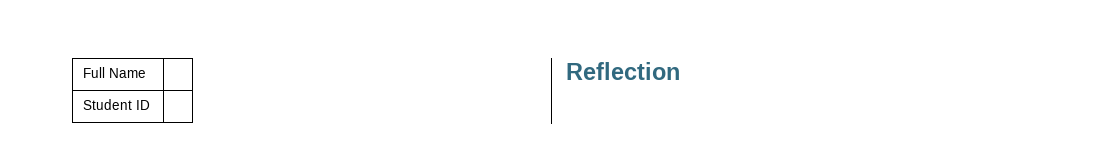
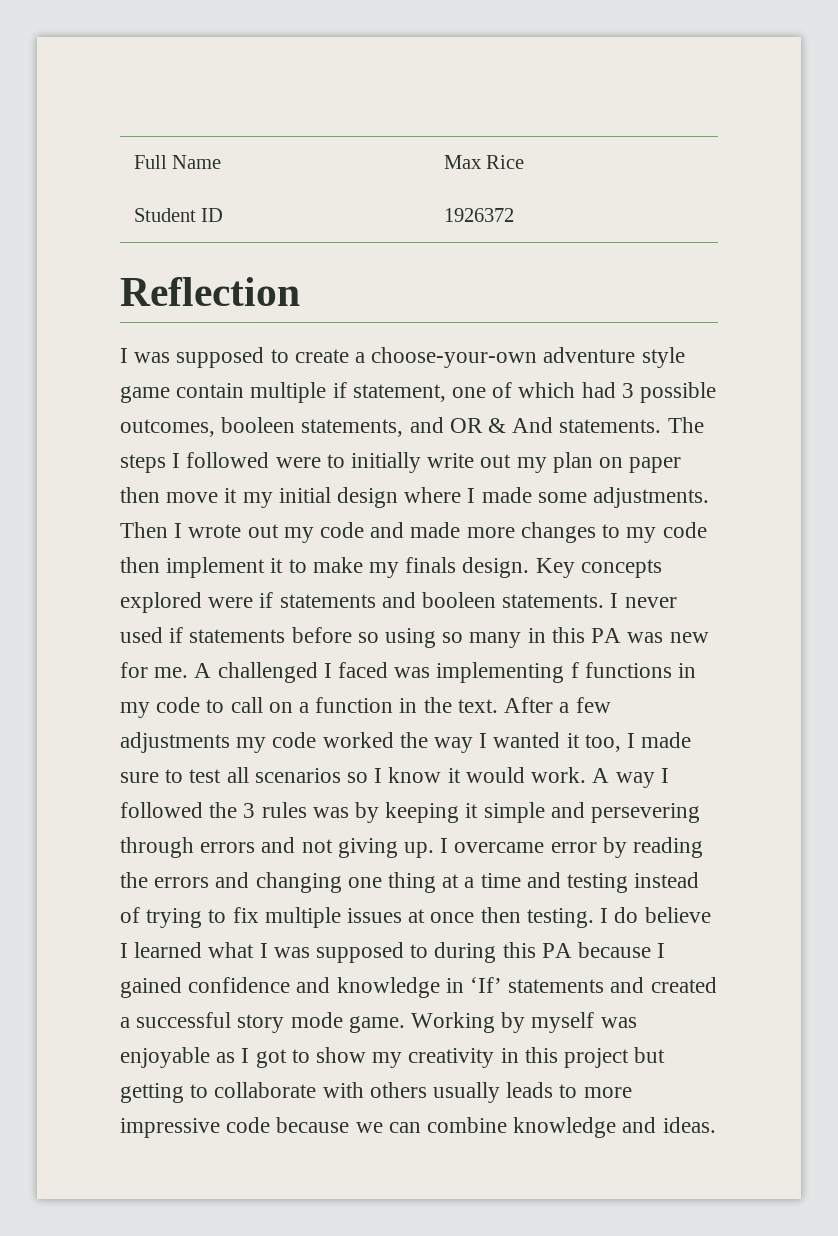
(147, 73) none -> [443,155,525,169] Max Rice
(151, 105) none -> [443,208,514,222] 1926372
(680, 71) none -> [120,347,685,368] [120,382,717,403] [120,417,704,437] [120,452,682,473] [120,487,710,508] [120,522,707,543] [120,557,662,578] [120,592,677,613] [120,627,709,648] [120,662,697,683] [120,697,611,718] [120,732,692,753] [120,767,669,788] [120,802,701,823] [120,837,704,858] [120,872,700,893] [120,907,711,928] [120,942,666,963] [120,977,717,998] [120,1012,637,1033] [120,1047,666,1068] [120,1082,632,1103] [120,1117,716,1138] // I was supposed to create a choose-your-own adventure style game contain multiple if statement, one of which had 3 possible outcomes, booleen statements, and OR & And statements. The steps I followed were to initially write out my plan on paper then move it my initial design where I made some adjustments. Then I wrote out my code and made more changes to my code then implement it to make my finals design. Key concepts explored were if statements and booleen statements. I never used if statements before so using so many in this PA was new for me. A challenged I faced was implementing f functions in my code to call on a function in the text. After a few adjustments my code worked the way I wanted it too, I made sure to test all scenarios so I know it would work. A way I followed the 3 rules was by keeping it simple and persevering through errors and not giving up. I overcame error by reading the errors and changing one thing at a time and testing instead of trying to fix multiple issues at once then testing. I do believe I learned what I was supposed to during this PA because I gained confidence and knowledge in ‘If’ statements and created a successful story mode game. Working by myself was enjoyable as I got to show my creativity in this project but getting to collaborate with others usually leads to more impressive code because we can combine knowledge and ideas.

